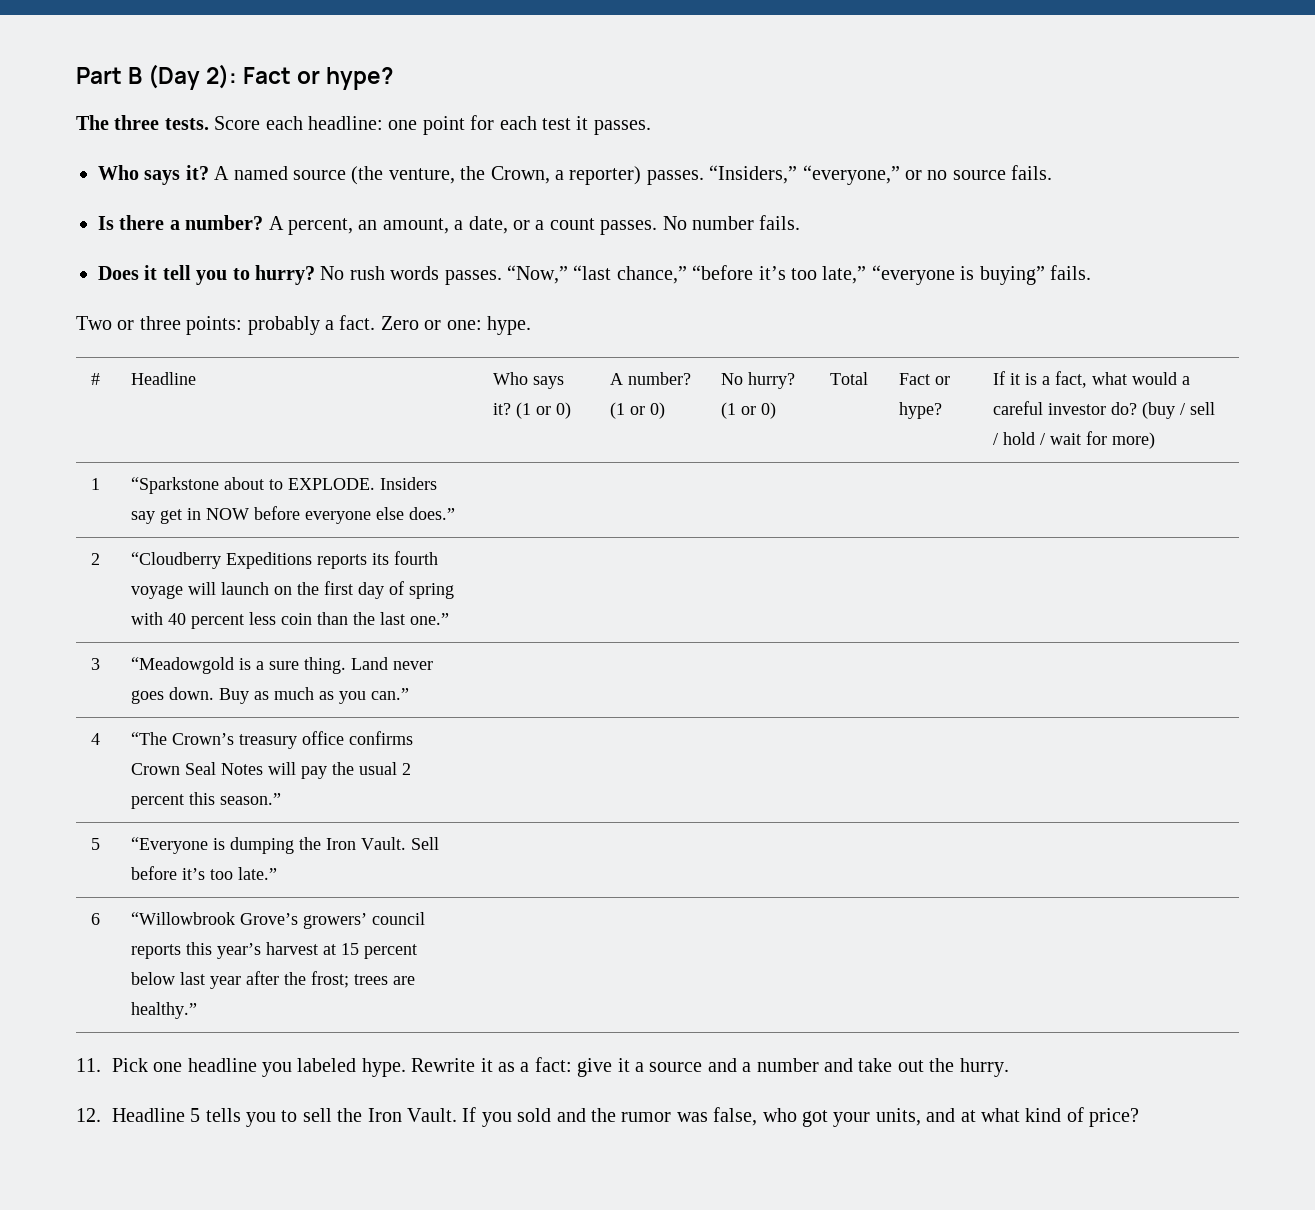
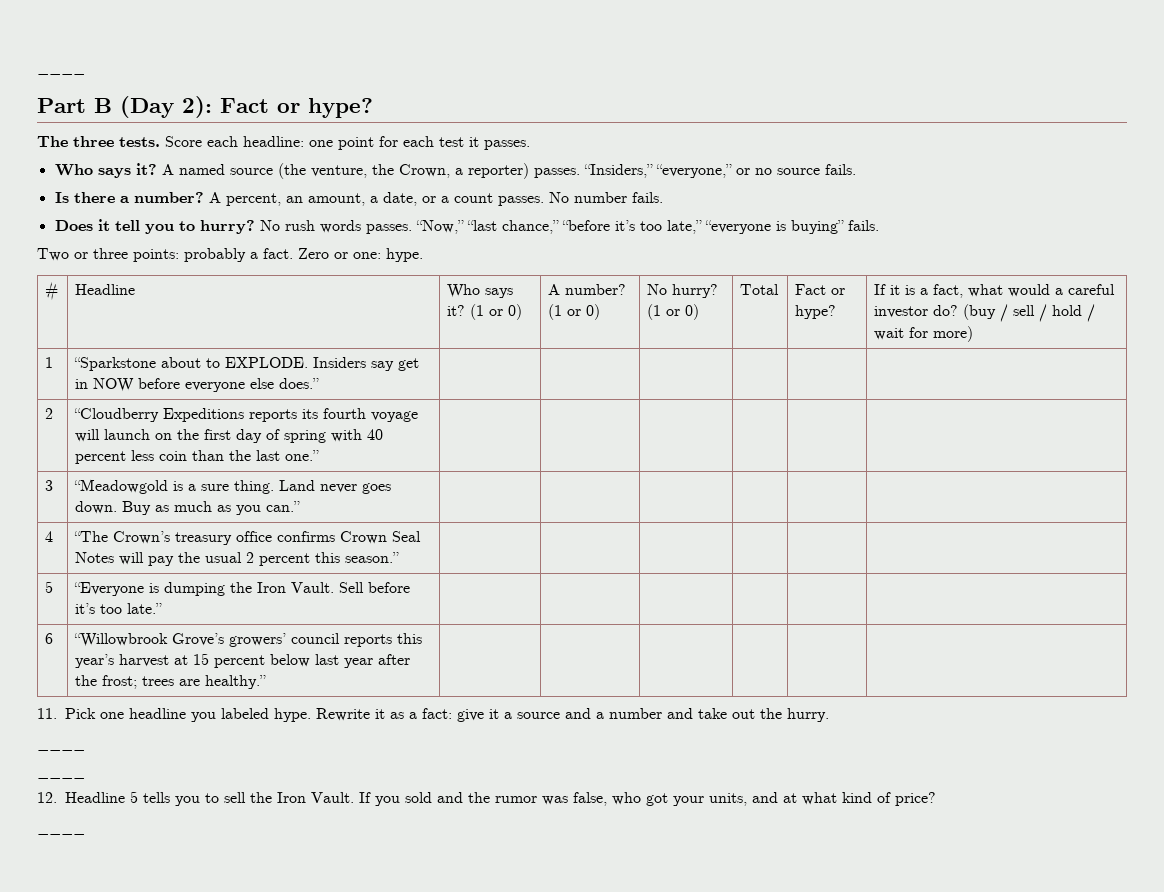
(76, 75) none -> [37,71,85,75] ____ //
(1009, 1067) none -> [37,747,85,751] [37,775,85,779] // ____ // ____
(1140, 1117) none -> [37,831,85,835] // ____

